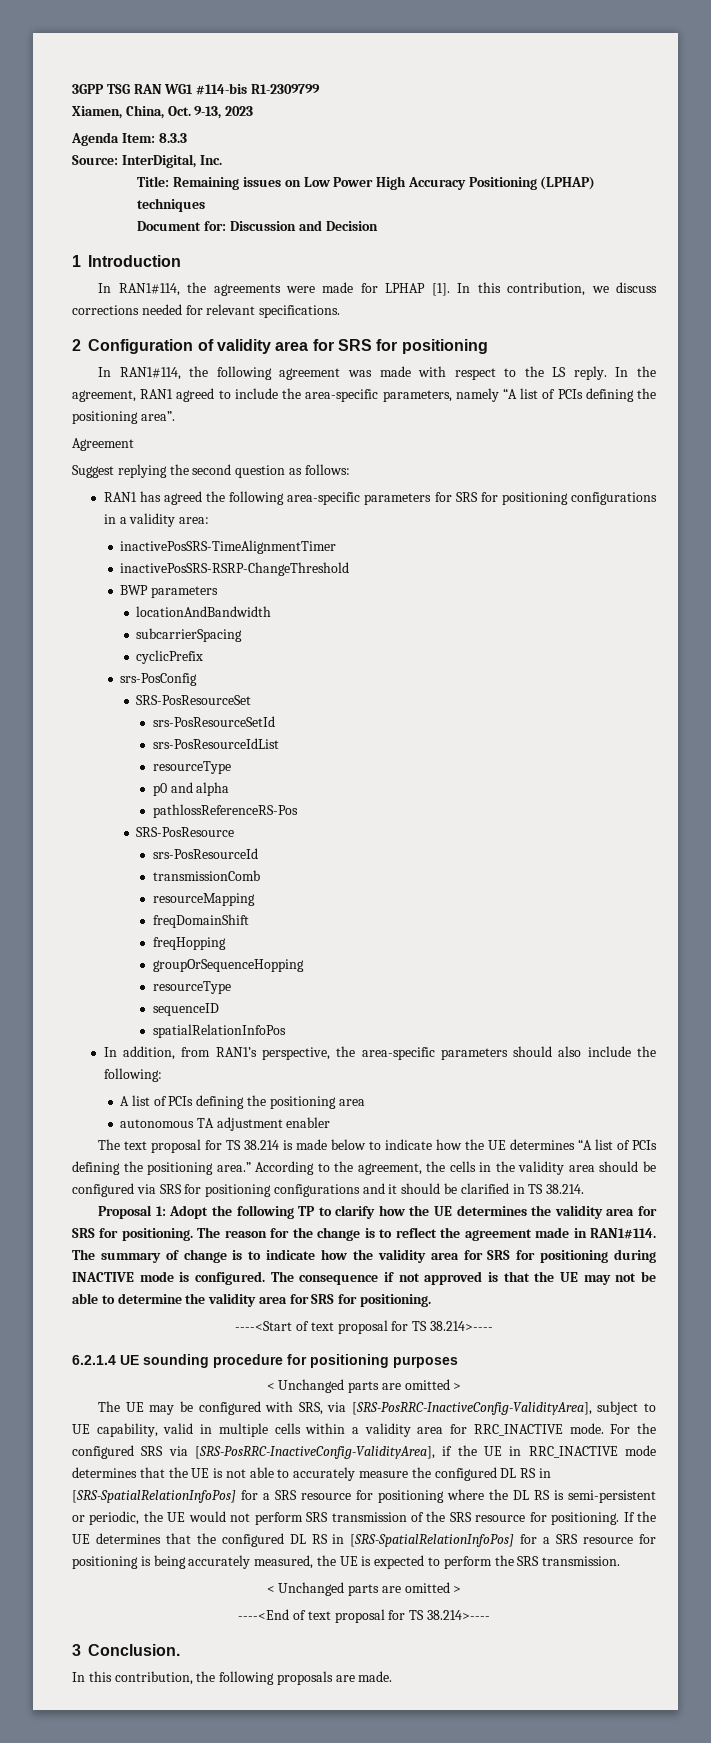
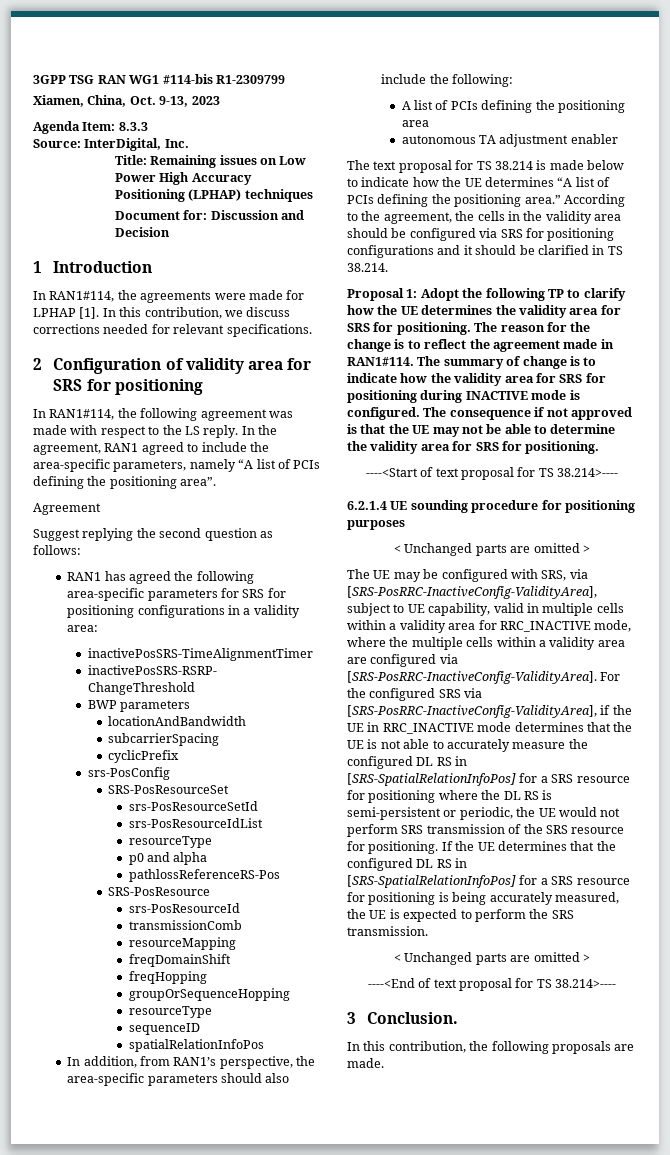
[569,1423,604,1434] mode. -> [594,620,632,632] [347,637,625,650] [347,654,458,667] [347,671,597,684] mode, where the multiple cells within a validity area are configured via [SRS-PosRRC-InactiveConfig-ValidityArea].

